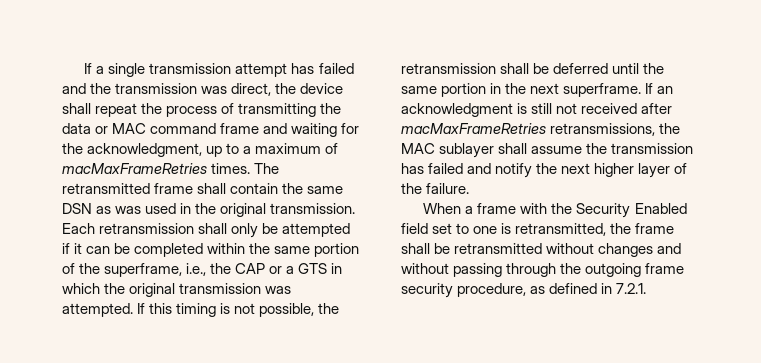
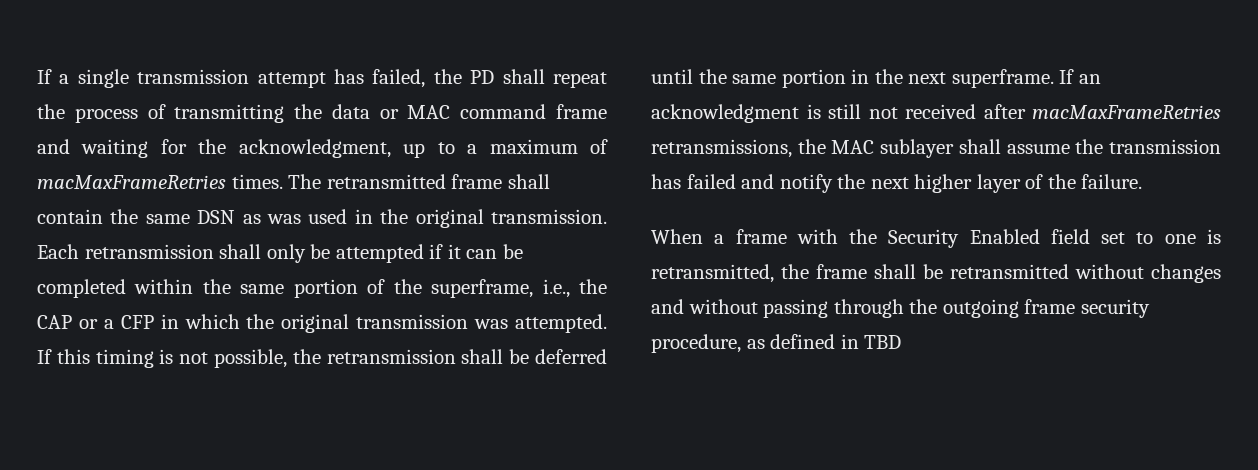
[318,63,354,74] [62,83,344,96] failed and the transmission was direct, the device -> [372,69,495,88] failed, the PD
[298,263,328,274] GTS -> [120,315,154,329] CFP
[616,283,647,294] 7.2.1. -> [864,335,902,349] TBD

